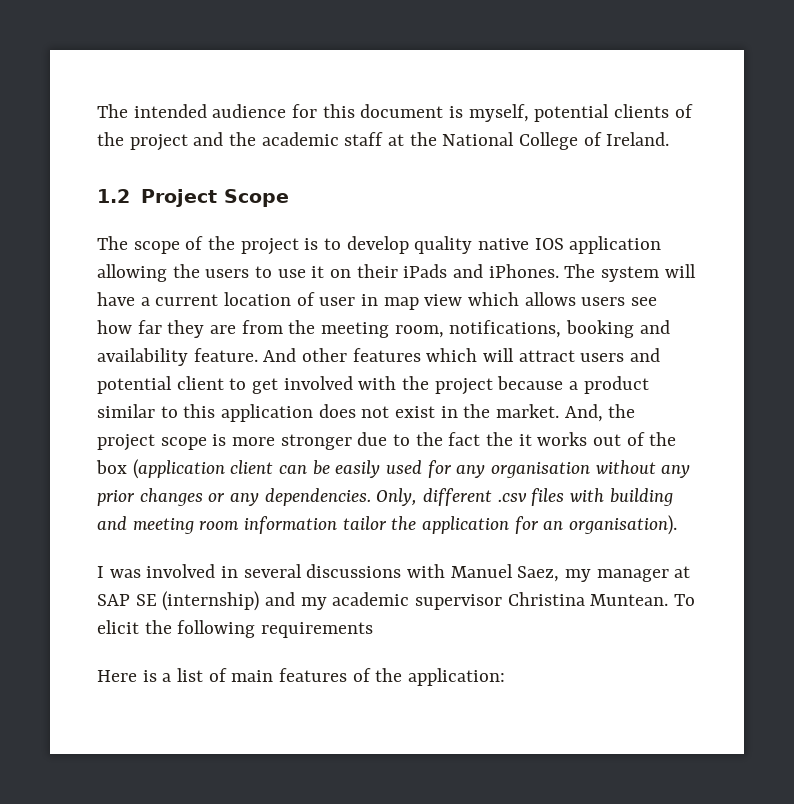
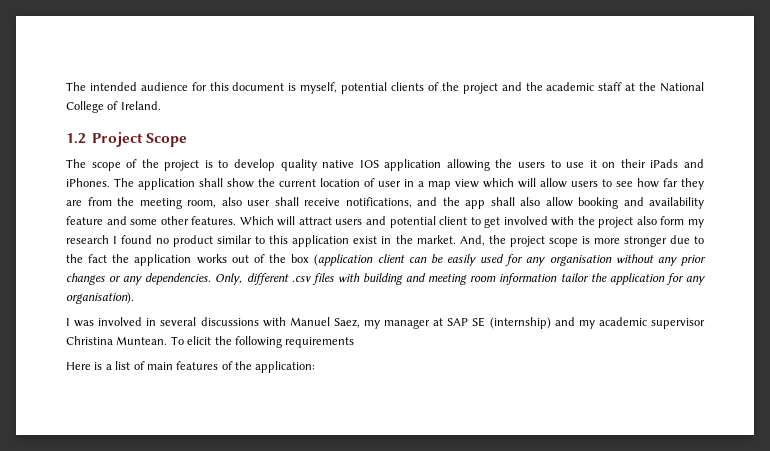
[601,264,696,282] [97,292,150,306] system will have a -> [138,178,275,190] application shall show the
(379, 300) none -> [418,181,424,187] a
[524,292,626,306] allows users -> [518,178,612,188] will allow users to
[449,320,670,338] [97,348,478,366] notifications, booking and availability feature. And other features which -> [221,197,704,209] [66,216,274,225] also user shall receive notifications, and the app shall also allow booking and availability feature and some other features. Which
[497,376,579,390] because a -> [636,216,704,228] [66,235,170,244] also form my research I found no
[318,404,390,418] does not -> (350, 241) none
[518,434,532,446] it -> [134,254,192,266] application
[543,520,564,530] an -> [685,276,705,285] any

